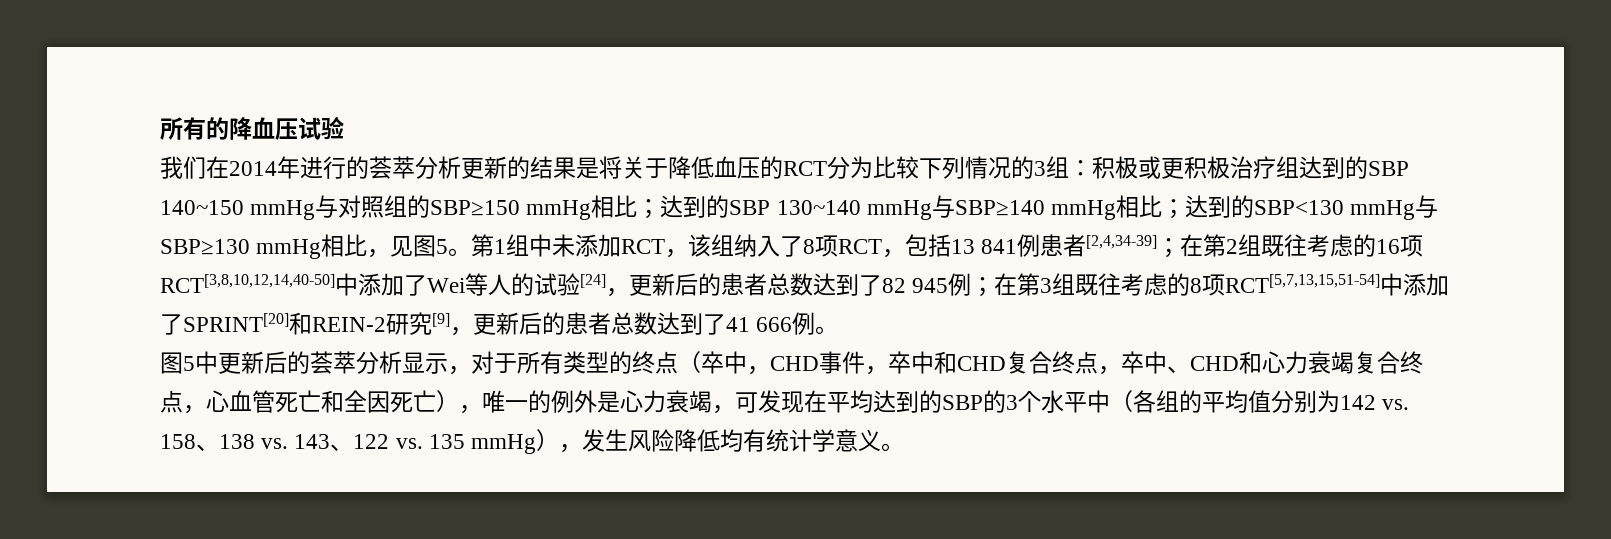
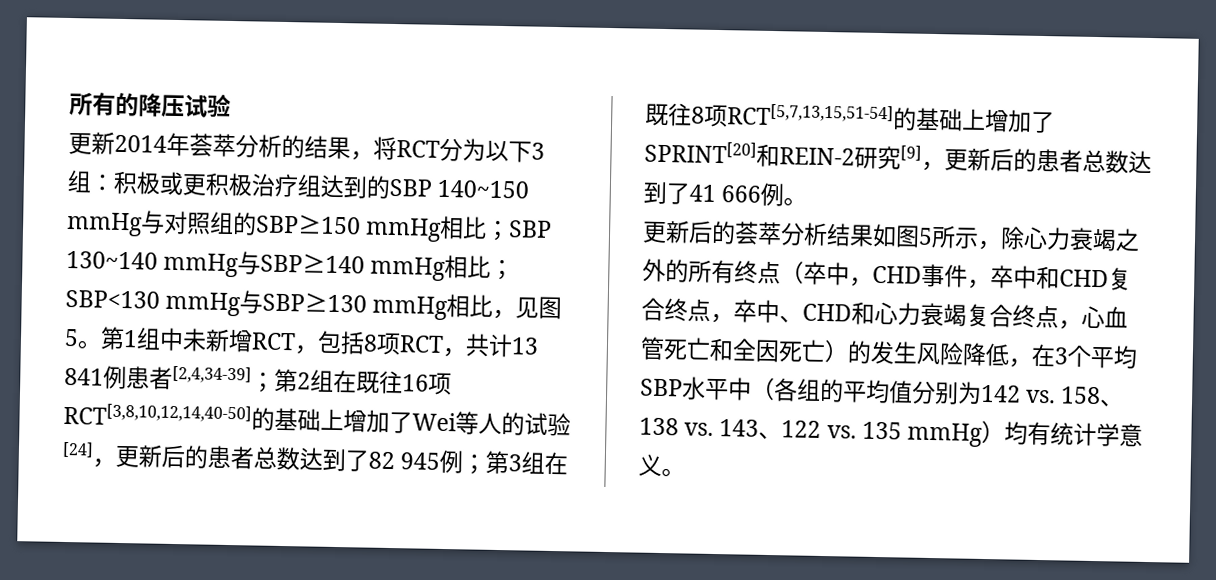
[252,117,275,139] 血 -> (162, 105) none
[160,156,1034,179] 我们在2014年进行的荟萃分析更新的结果是将关于降低血压的RCT分为比较下列情况的 -> [68,131,532,163] 更新2014年荟萃分析的结果，将RCT分为以下
[660,195,730,218] 达到的 -> (511, 231) none
[1185,195,1255,218] 达到的 -> (515, 270) none
[575,234,804,258] 添加RCT，该组纳入了 -> [205,328,365,355] 新增RCT，包括
[905,234,952,257] 包括 -> [465,333,513,358] 共计
[1180,234,1204,257] 在 -> (275, 382) none
[1261,234,1424,257] [160,273,381,296] 既往考虑的16项RCT[3,8,10,12,14,40-50]中添 -> [333,369,452,396] [63,402,367,433] 在既往16项RCT[3,8,10,12,14,40-50]的基础上增
[994,273,1018,296] 在 -> (487, 464) none
[1075,273,1427,296] 既往考虑的8项RCT[5,7,13,15,51-54]中添 -> [544,451,569,476] [645,103,1009,133] 在既往8项RCT[5,7,13,15,51-54]的基础上增
[160,351,218,374] 图5中 -> (808, 201) none
[402,351,632,375] 显示，对于所有类型的 -> [826,223,1140,252] [642,258,735,284] 结果如图5所示，除心力衰竭之外的所有
[459,390,1041,414] ，唯一的例外是心力衰竭，可发现在平均达到的SBP的3个 -> [847,340,1138,369] [640,378,683,397] 的发生风险降低，在3个平均SBP
[559,429,721,453] ，发生风险降低 -> (1006, 432) none

